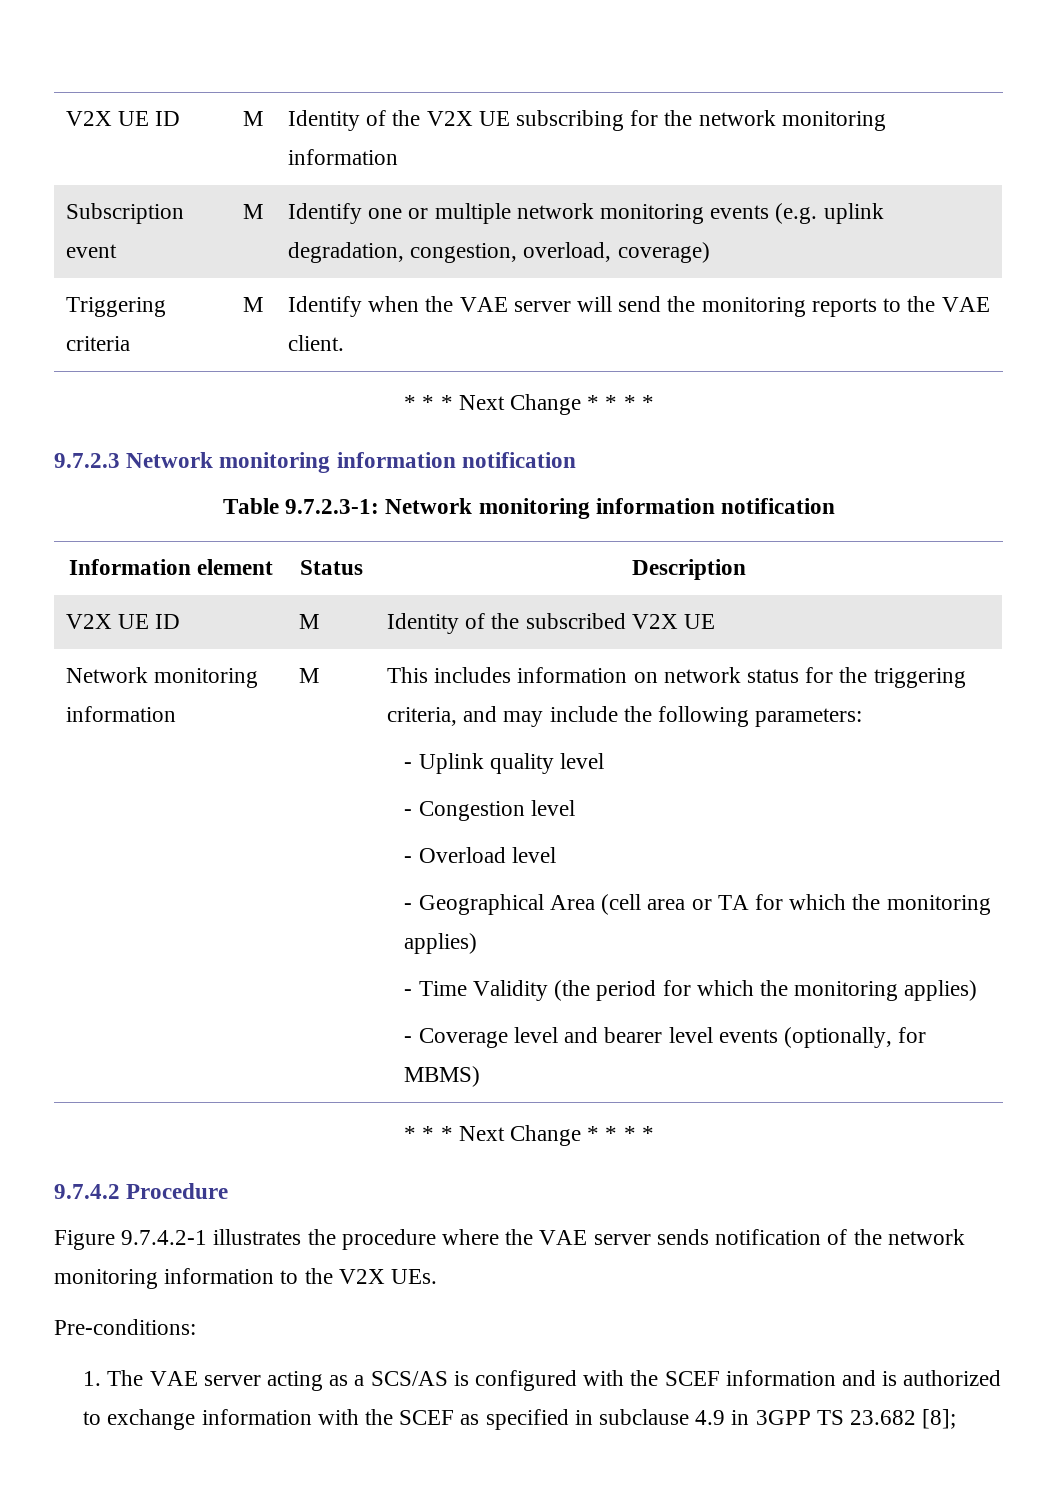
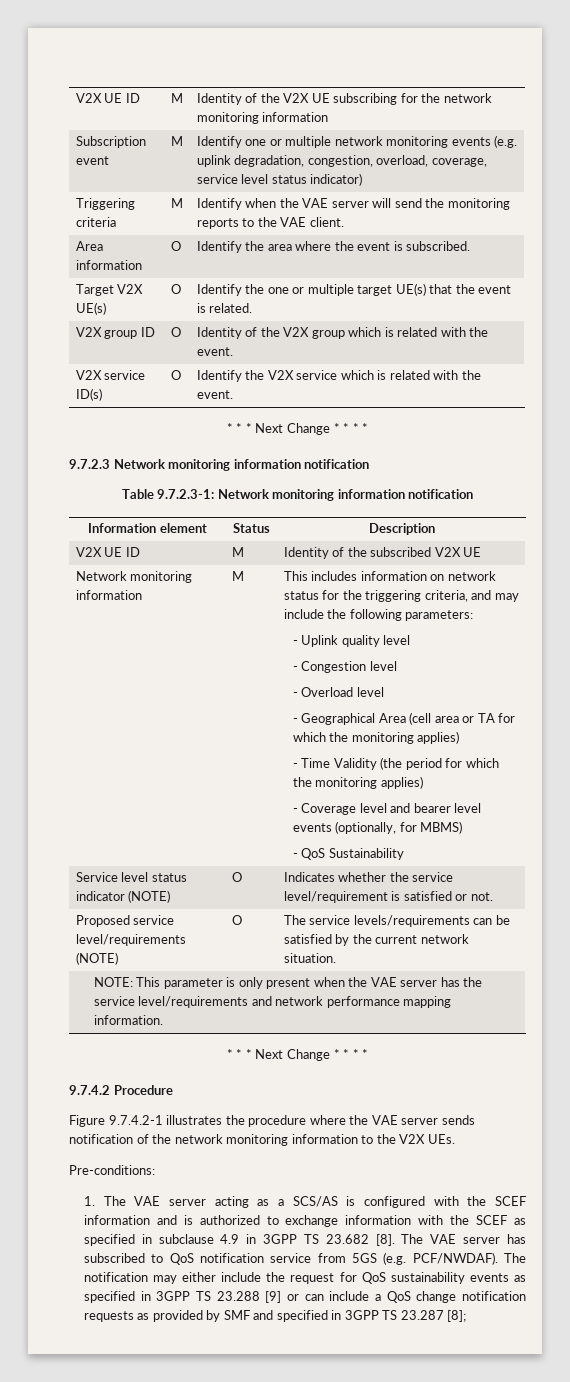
[617,242,710,263] coverage) -> [431,158,487,167] [196,173,363,186] coverage, service level status indicator)
(344, 343) none -> [75,241,103,251] [75,260,142,270] [170,241,181,251] [196,241,471,253] [75,284,144,296] [75,302,106,315] [170,284,181,294] [196,283,512,296] [196,303,253,313] [75,327,155,339] [170,327,181,337] [196,327,489,339] [196,347,233,356] [75,370,146,380] [75,388,102,401] [170,370,181,380] [196,370,481,382] [196,390,233,399] // Area information | O | Identify the area where the event is subscribed. // Target V2X UE(s) | O | Identify the one or multiple target UE(s) that the event is related. // V2X group ID | O | Identity of the V2X group which is related with the event. // V2X service ID(s) | O | Identify the V2X service which is related with the event.
(481, 1076) none -> [292,848,404,860] [75,872,187,882] [75,890,171,903] [231,872,242,882] [283,872,454,882] [283,891,493,903] [75,915,175,927] [75,934,186,946] [75,952,118,965] [231,915,242,925] [283,915,510,927] [283,934,469,946] [283,953,336,963] [93,977,483,989] [93,996,452,1008] [93,1015,163,1025] // - QoS Sustainability // Service level status indicator (NOTE) | O | Indicates whether the service level/requirement is satisfied or not. // Proposed service level/requirements (NOTE) | O | The service levels/requirements can be satisfied by the current network situation. // NOTE: This parameter is only present when the VAE server has the service level/requirements and network performance mapping information.
(917, 1417) none -> [375,1234,526,1246] [83,1252,526,1265] [83,1272,526,1284] [83,1291,527,1303] [83,1310,444,1322] [8]. The VAE server has subscribed to QoS notification service from 5GS (e.g. PCF/NWDAF). The notification may either include the request for QoS sustainability events as specified in 3GPP TS 23.288 [9] or can include a QoS change notification requests as provided by SMF and specified in 3GPP TS 23.287

